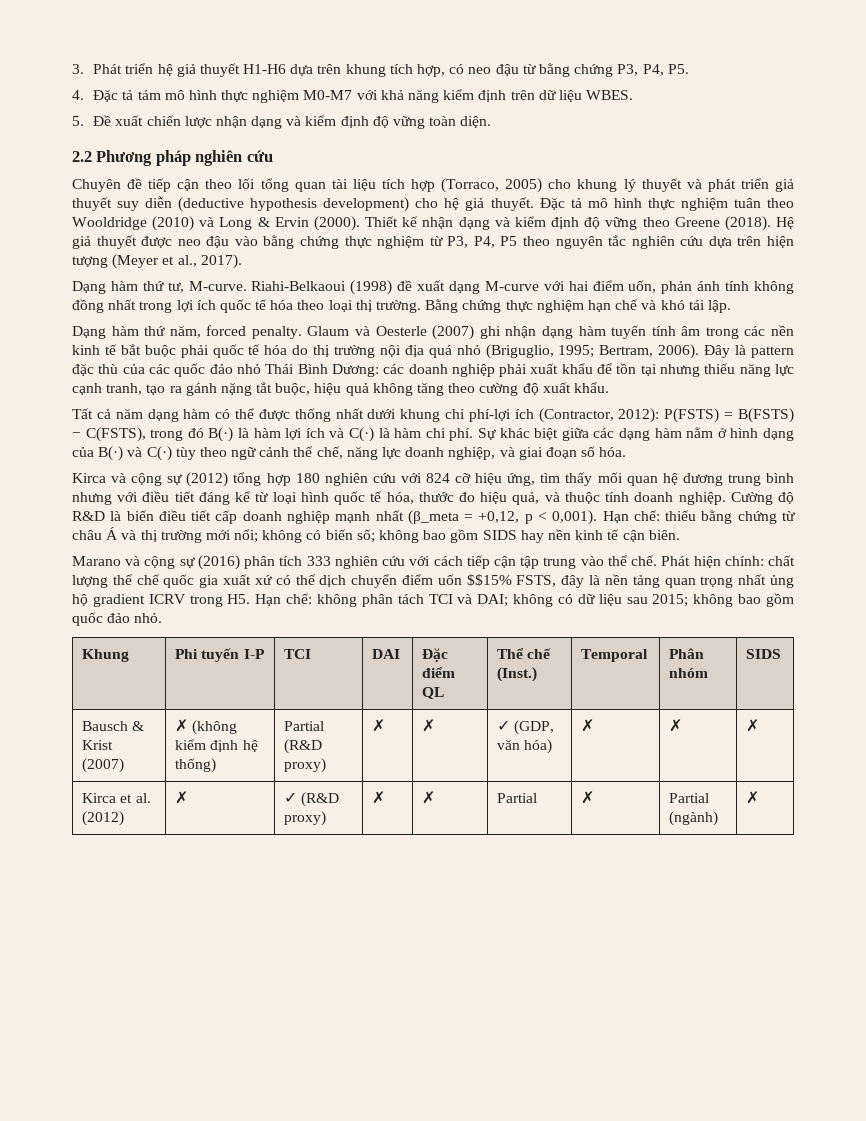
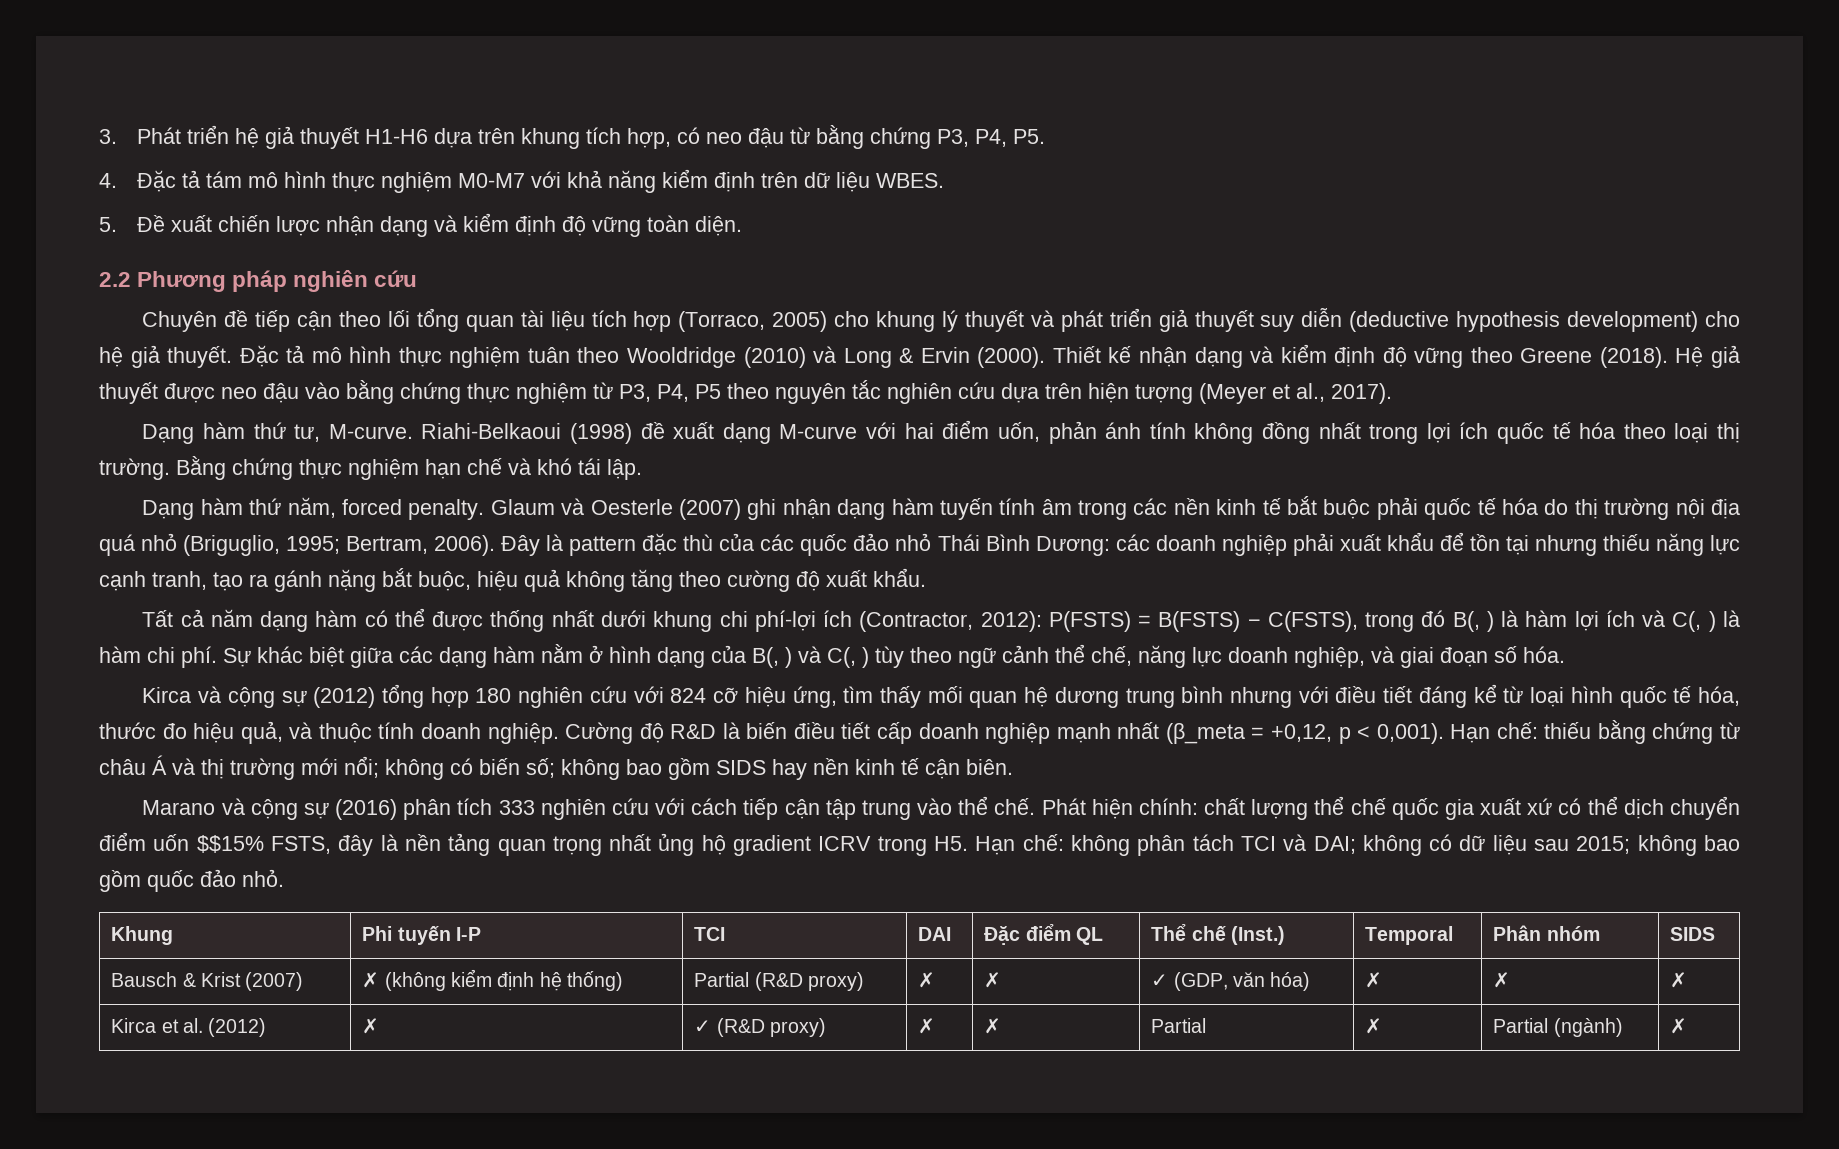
[256,382,273,393] tắt -> [382,568,412,587] bắt
[208,427,234,442] B(·) -> [1452,611,1494,632] B(, )
[349,427,374,442] C(·) -> [1672,611,1716,632] C(, )
[98,446,172,461] B(·) và C(·) -> [752,646,869,668] B(, ) và C(, )

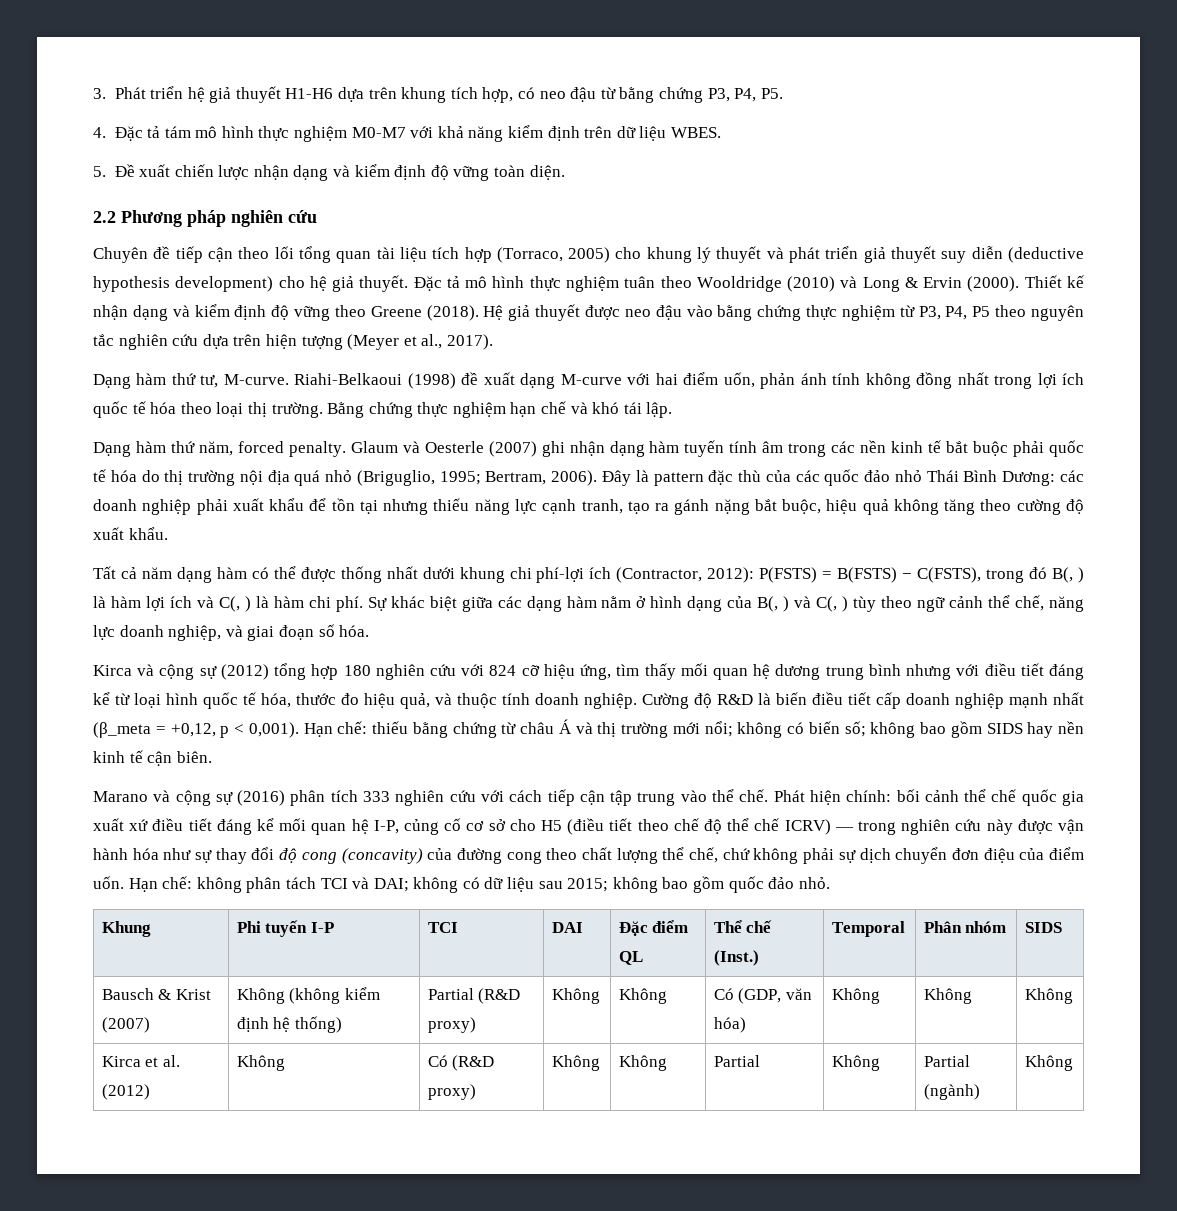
[1204,798,1309,820] chất lượng -> [896,789,959,802] bối cảnh
[1558,796,1741,820] [99,832,968,856] có thể dịch chuyển điểm uốn $$15% FSTS, đây là nền tảng quan trọng nhất ủng hộ gradient ICRV trong H5. -> [152,818,1085,835] [93,847,1085,864] [93,876,124,889] điều tiết đáng kể mối quan hệ I-P, củng cố cơ sở cho H5 (điều tiết theo chế độ thể chế ICRV) — trong nghiên cứu này được vận hành hóa như sự thay đổi độ cong (concavity) của đường cong theo chất lượng thể chế, chứ không phải sự dịch chuyển đơn điệu của điểm uốn.
[362,972,380,988] ✗ -> [236,988,285,1004] Không
[918,972,936,988] [984,972,1002,988] [1151,974,1169,987] ✗ | ✗ | ✓ -> [551,988,600,1004] [618,988,667,1004] [713,988,734,1000] Không | Không | Có
[1365,972,1383,988] [1493,972,1511,988] [1670,972,1688,988] ✗ | ✗ | ✗ -> [831,988,880,1004] [923,988,972,1004] [1024,988,1073,1004] Không | Không | Không
[362,1018,380,1034] [694,1018,826,1037] [918,1018,936,1034] [984,1018,1002,1034] ✗ | ✓ (R&D proxy) | ✗ | ✗ -> [236,1055,285,1071] [427,1055,495,1071] [427,1084,476,1100] [551,1055,600,1071] [618,1055,667,1071] Không | Có (R&D proxy) | Không | Không
[1365,1018,1383,1034] ✗ -> [831,1055,880,1071] Không
[1670,1018,1688,1034] ✗ -> [1024,1055,1073,1071] Không

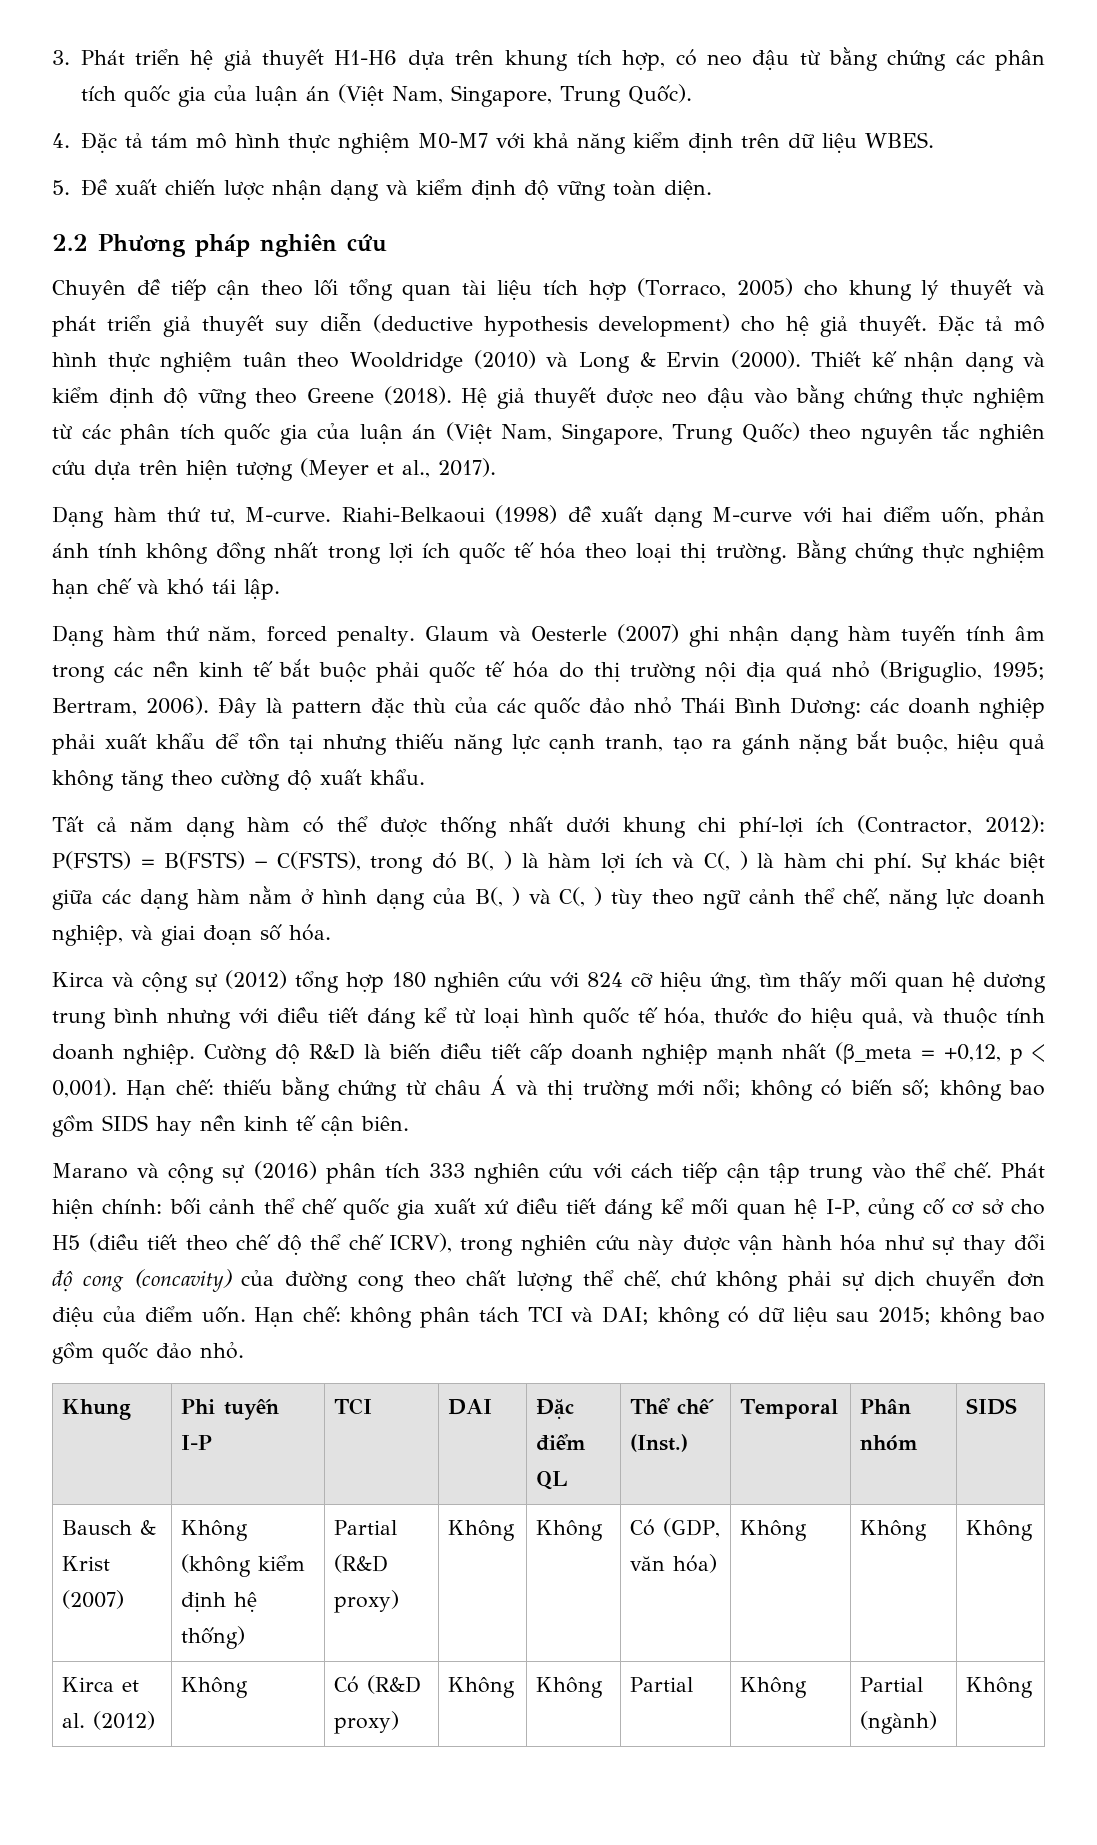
[707,88,783,102] P3, P4, P5. -> [955,50,1045,71] [80,84,692,107] các phân tích quốc gia của luận án (Việt Nam, Singapore, Trung Quốc).
[918,306,991,320] P3, P4, P5 -> [81,422,800,445] các phân tích quốc gia của luận án (Việt Nam, Singapore, Trung Quốc)
[784,819,854,835] ICRV) — -> [389,1233,453,1253] ICRV),

